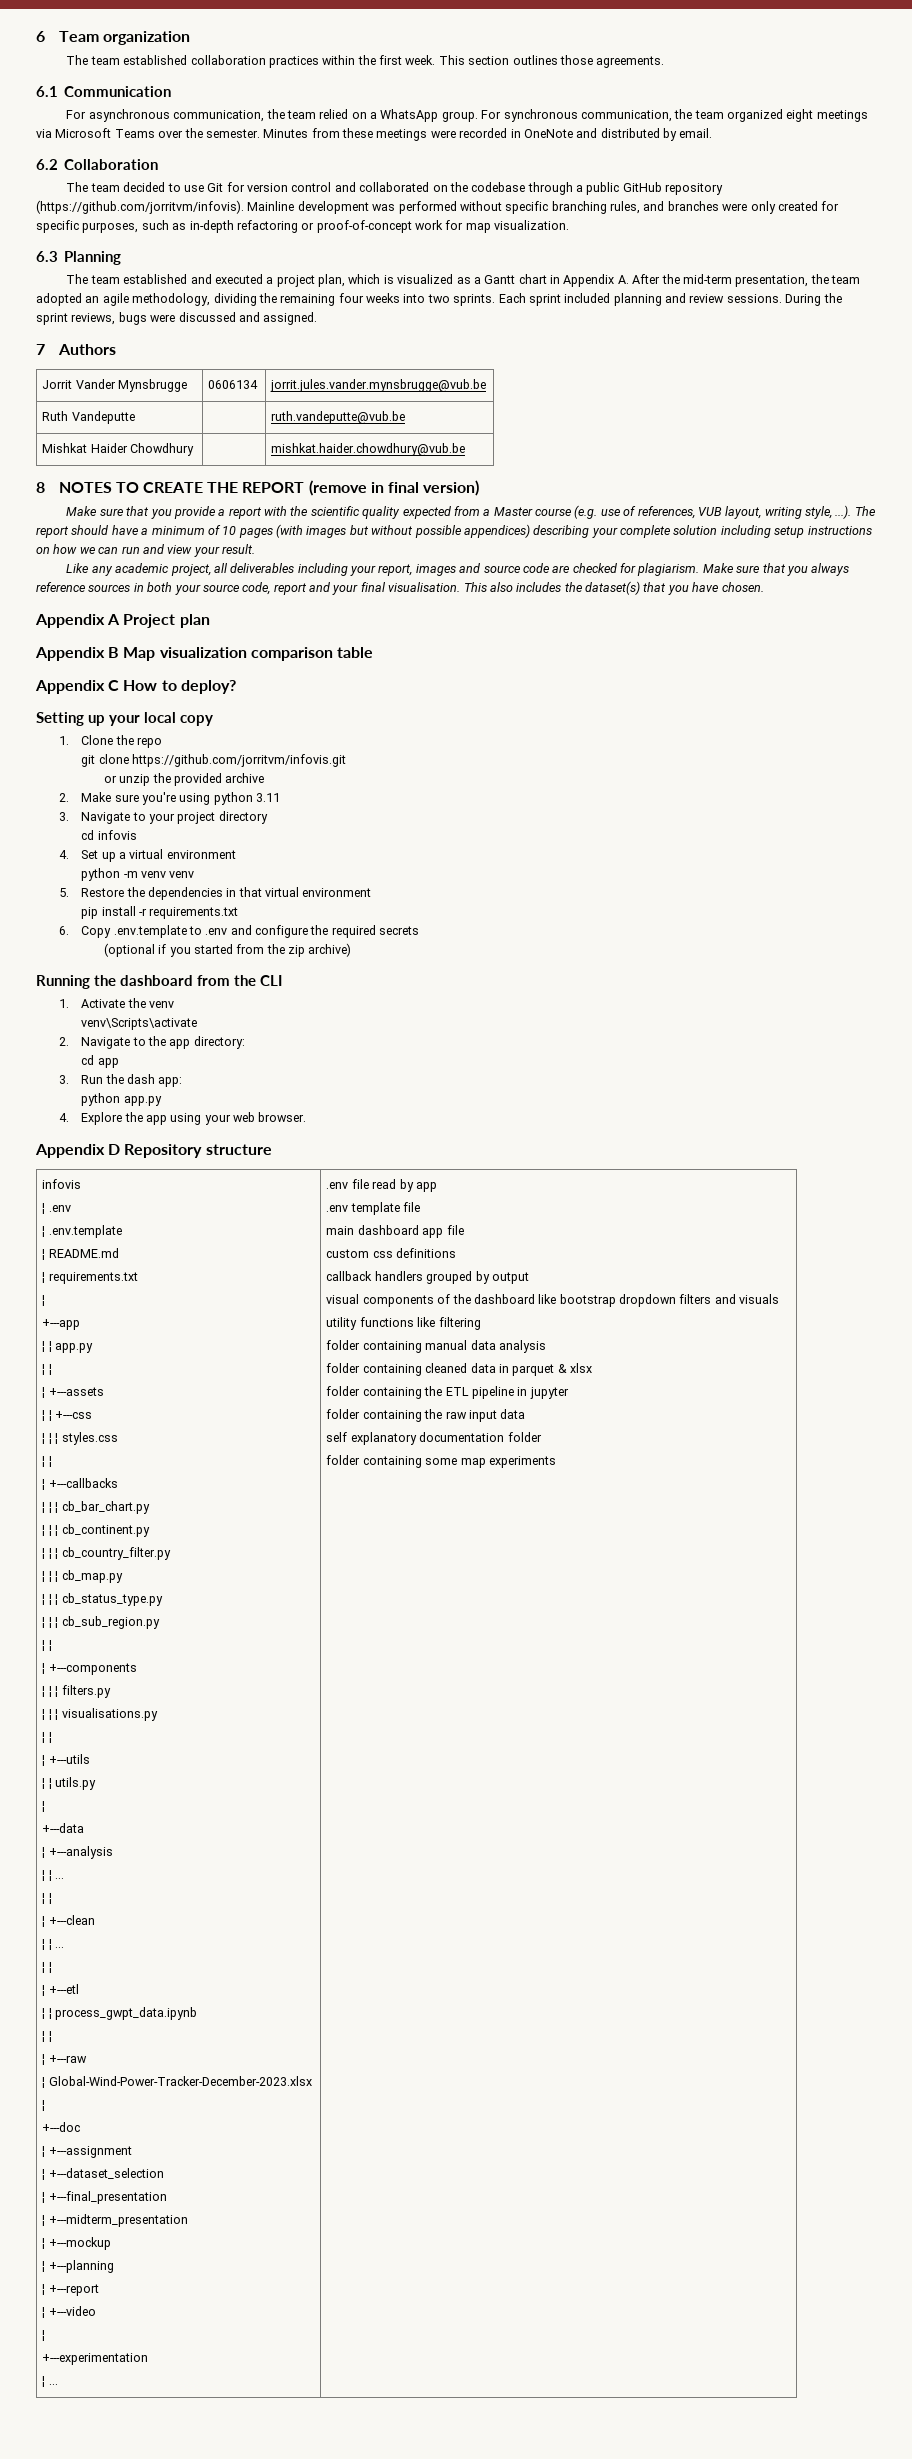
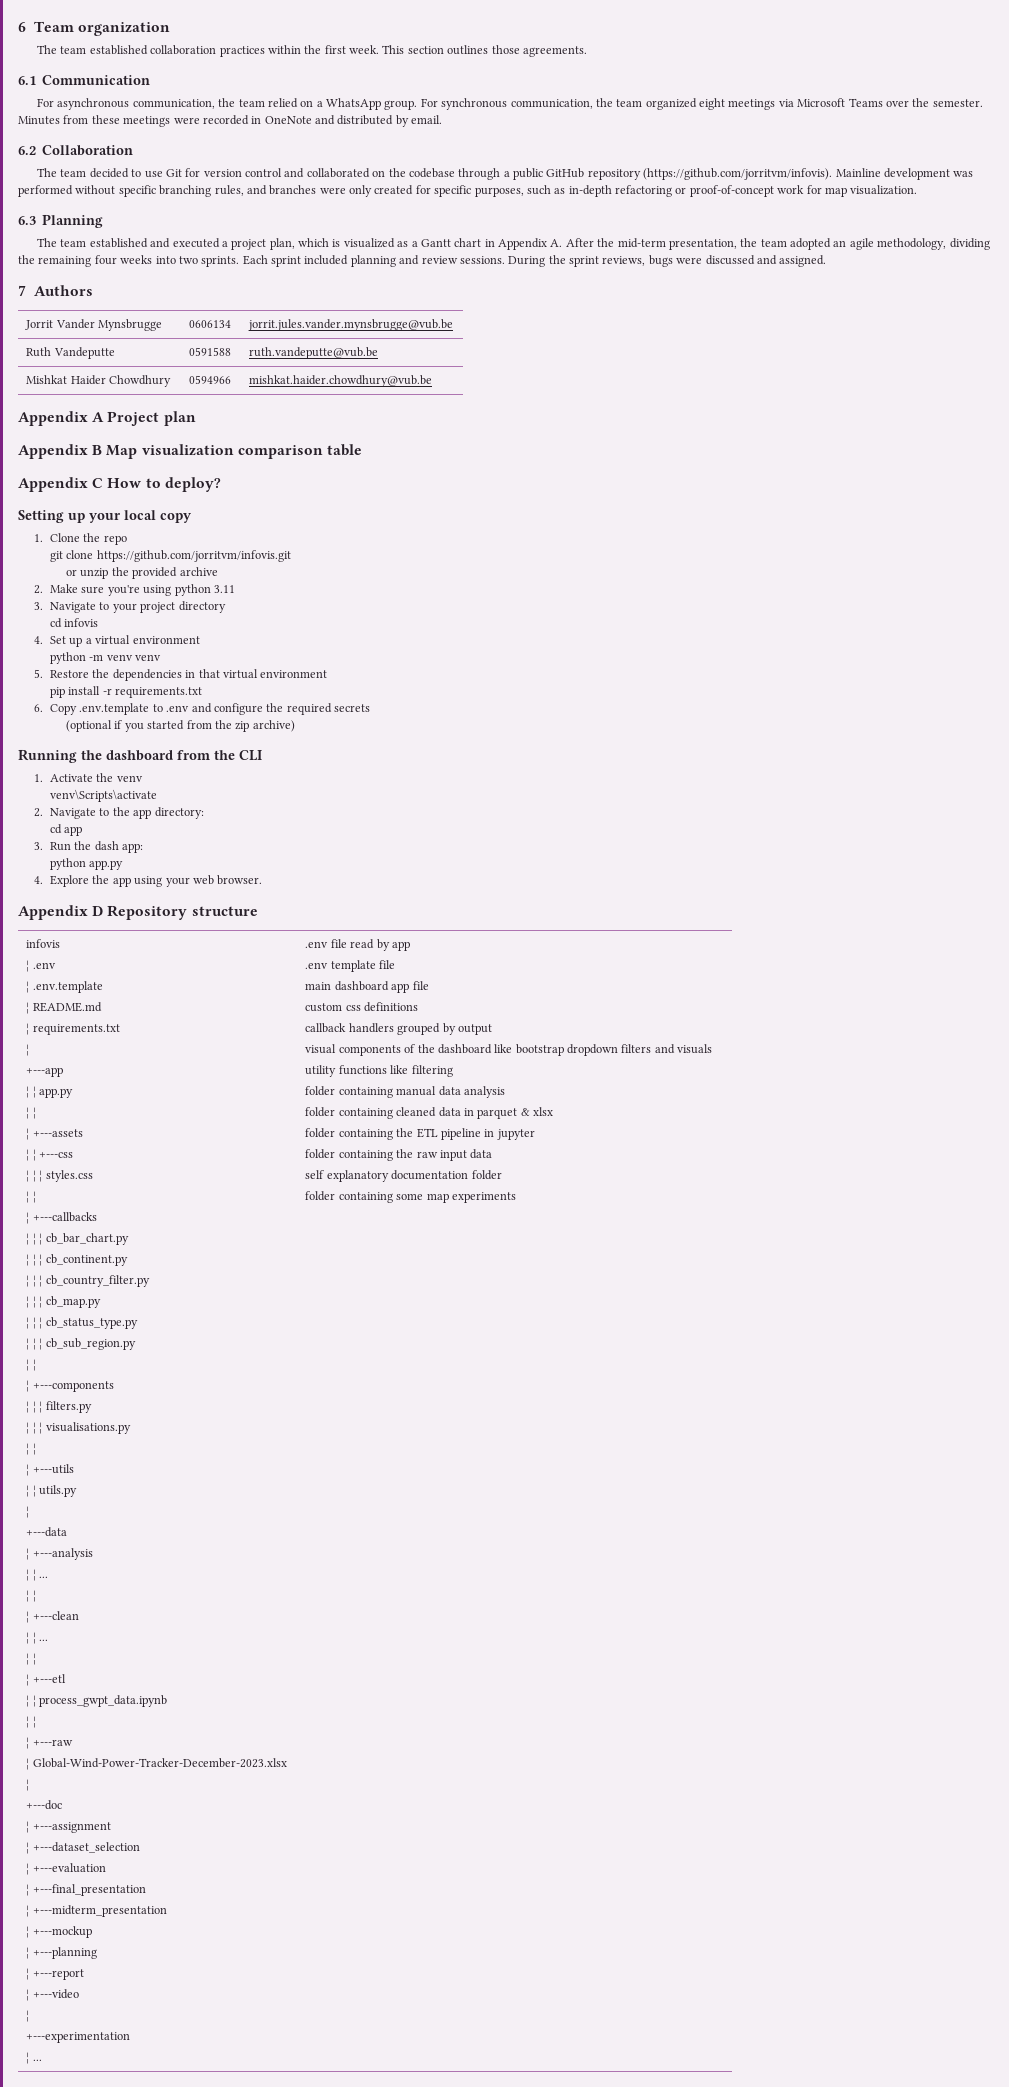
(135, 417) none -> [189,347,232,356] 0591588
(195, 449) none -> [189,375,232,384] 0594966
[36,480,480,496] [66,505,876,519] [36,524,872,538] [36,544,255,557] [66,563,850,576] [36,581,764,595] // 8 NOTES TO CREATE THE REPORT (remove in final version) // Make sure that you provide a report with the scientific quality expected from a Master course (e.g. use of references, VUB layout, writing style, ...). The report should have a minimum of 10 pages (with images but without possible appendices) describing your complete solution including setup instructions on how we can run and view your result. // Like any academic project, all deliverables including your report, images and source code are checked for plagiarism. Make sure that you always reference sources in both your source code, report and your final visualisation. This also includes the dataset(s) that you have chosen. -> (433, 381) none
(164, 2173) none -> [26,1863,106,1875] // ¦ +---evaluation

